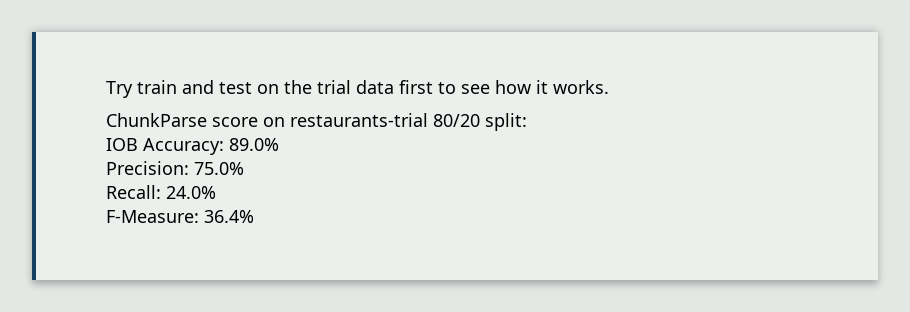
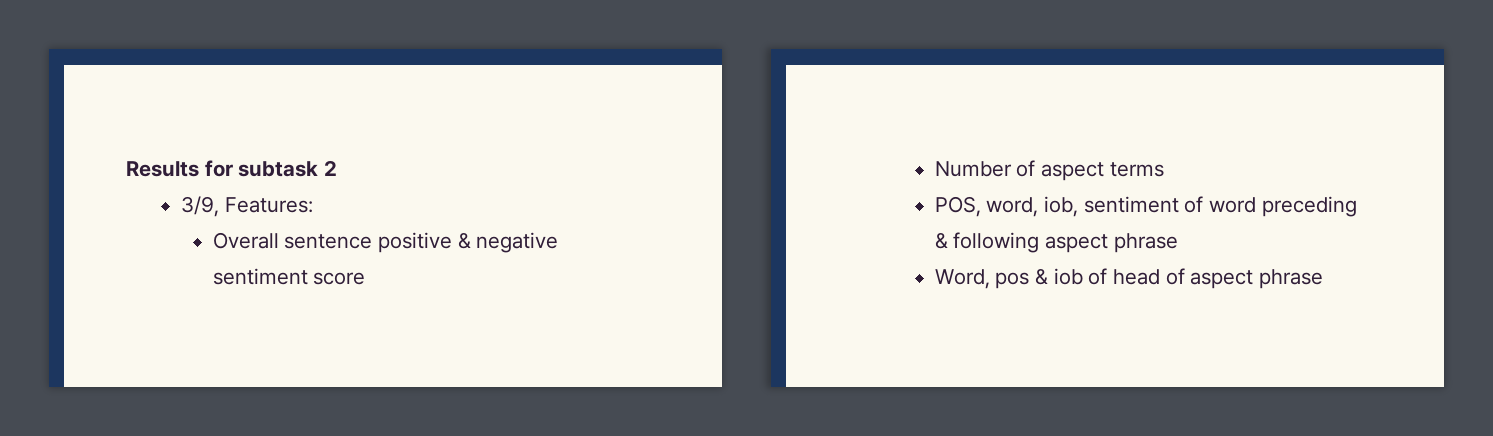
[106,80,609,98] [106,113,527,131] [106,138,279,155] [106,161,244,175] [106,185,216,199] [106,210,254,223] Try train and test on the trial data first to see how it works. // ChunkParse score on restaurants-trial 80/20 split: // IOB Accuracy: 89.0% // Precision: 75.0% // Recall: 24.0% // F-Measure: 36.4% -> [126,160,338,177] [180,196,313,217] [212,232,559,253] [212,268,366,285] [934,160,1164,181] [934,196,1357,217] [934,232,1178,253] [934,268,1324,289] Results for subtask 2 // 3/9, Features: // Overall sentence positive & negative sentiment score // Number of aspect terms // POS, word, iob, sentiment of word preceding & following aspect phrase // Word, pos & iob of head of aspect phrase

